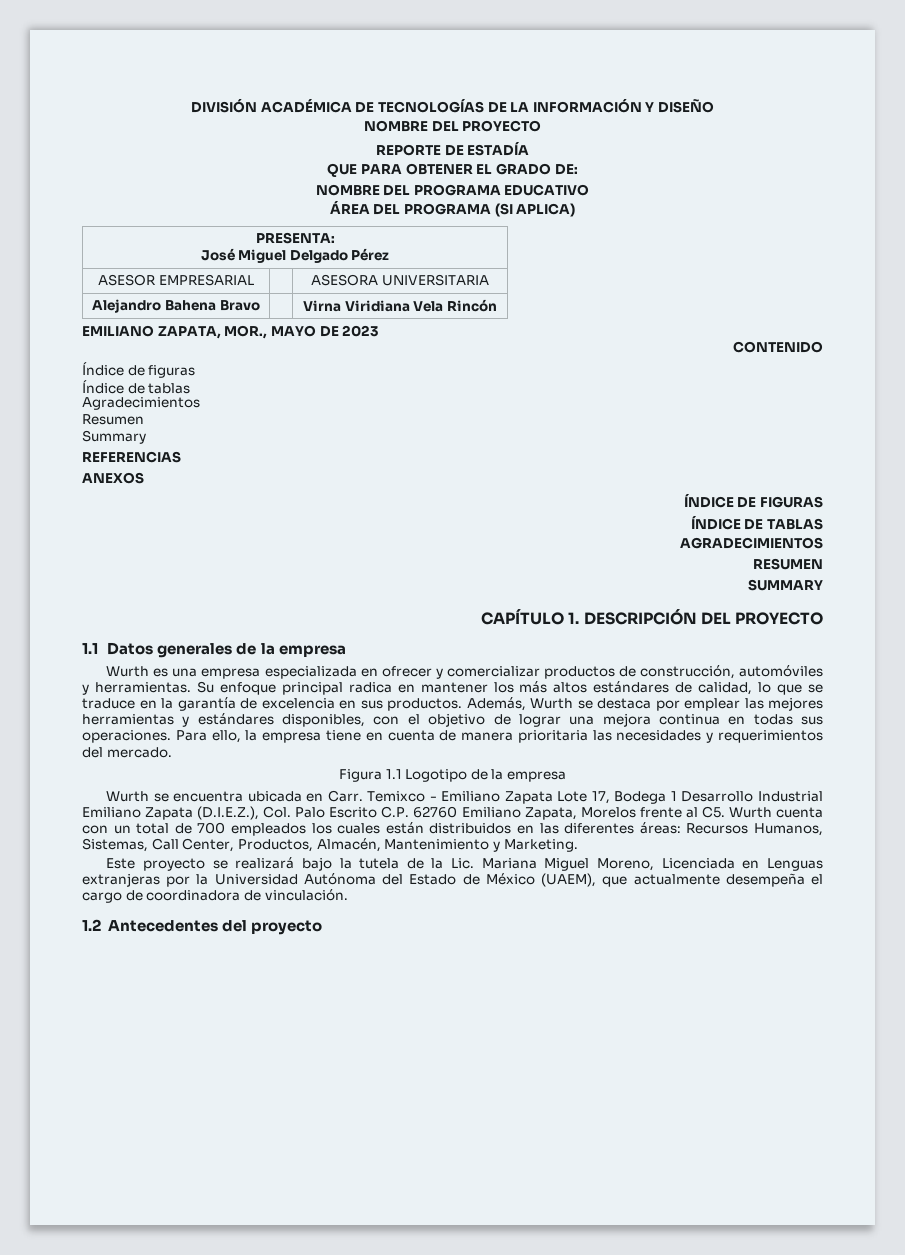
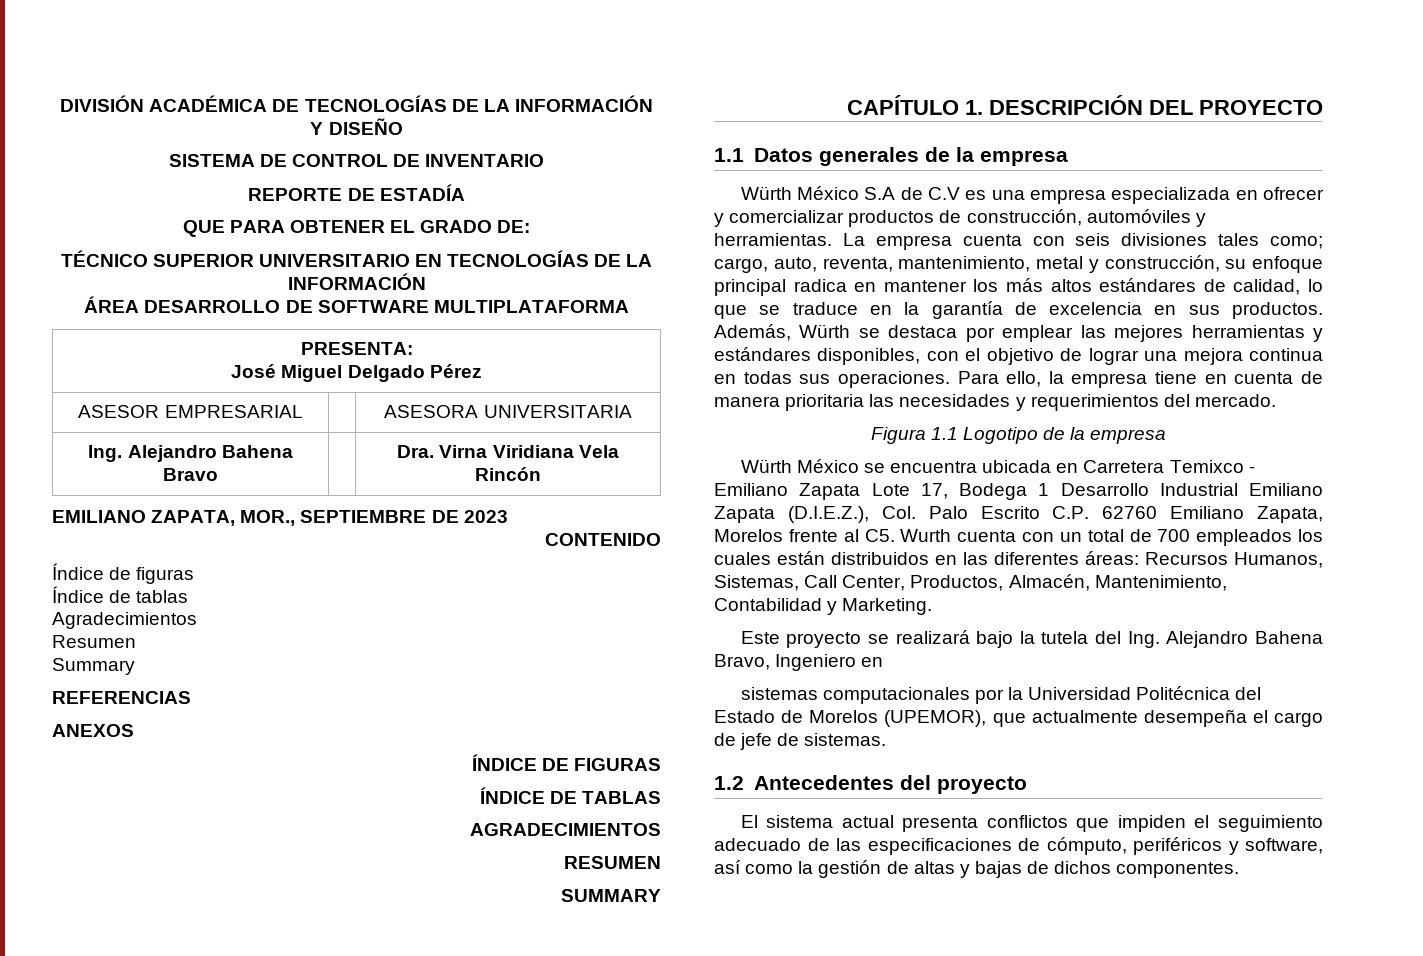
[363,120,542,132] NOMBRE DEL PROYECTO -> [168,154,545,167] SISTEMA DE CONTROL DE INVENTARIO
[315,184,590,196] [329,200,576,217] NOMBRE DEL PROGRAMA EDUCATIVO // ÁREA DEL PROGRAMA (SI APLICA) -> [60,250,653,267] [287,273,426,290] [84,296,629,313] TÉCNICO SUPERIOR UNIVERSITARIO EN TECNOLOGÍAS DE LA INFORMACIÓN // ÁREA DESARROLLO DE SOFTWARE MULTIPLATAFORMA
(489, 280) none -> [88,445,123,462] Ing.
(260, 305) none -> [397,445,435,458] Dra.
[270,325,316,337] MAYO -> [300,510,427,523] SEPTIEMBRE
[106,666,150,677] Wurth -> [740,186,961,200] Würth México S.A de C.V
[196,681,214,693] Su -> [842,233,1323,250] [714,255,1247,273] La empresa cuenta con seis divisiones tales como; cargo, auto, reventa, mantenimiento, metal y construcción, su
[530,698,573,709] Wurth -> [799,324,851,338] Würth
[106,791,150,802] Wurth -> [740,459,859,473] Würth México
[327,790,363,802] Carr. -> [1083,460,1165,473] Carretera
[384,839,490,850] Mantenimiento -> [1094,575,1227,591] [714,598,822,611] Mantenimiento, Contabilidad
[406,858,823,871] [82,873,160,887] de la Lic. Mariana Miguel Moreno, Licenciada en Lenguas extranjeras -> [1095,631,1324,648] [714,654,884,671] [740,687,970,704] del Ing. Alejandro Bahena Bravo, Ingeniero en // sistemas computacionales
[303,873,376,885] Autónoma -> [1136,686,1231,700] Politécnica
[485,873,597,887] México (UAEM), -> [809,710,987,727] Morelos (UPEMOR),
[146,889,348,901] coordinadora de vinculación. -> [740,733,887,750] jefe de sistemas.
(322, 927) none -> [740,815,1323,832] [714,837,1323,855] [714,860,1240,878] // El sistema actual presenta conflictos que impiden el seguimiento adecuado de las especificaciones de cómputo, periféricos y software, así como la gestión de altas y bajas de dichos componentes.

